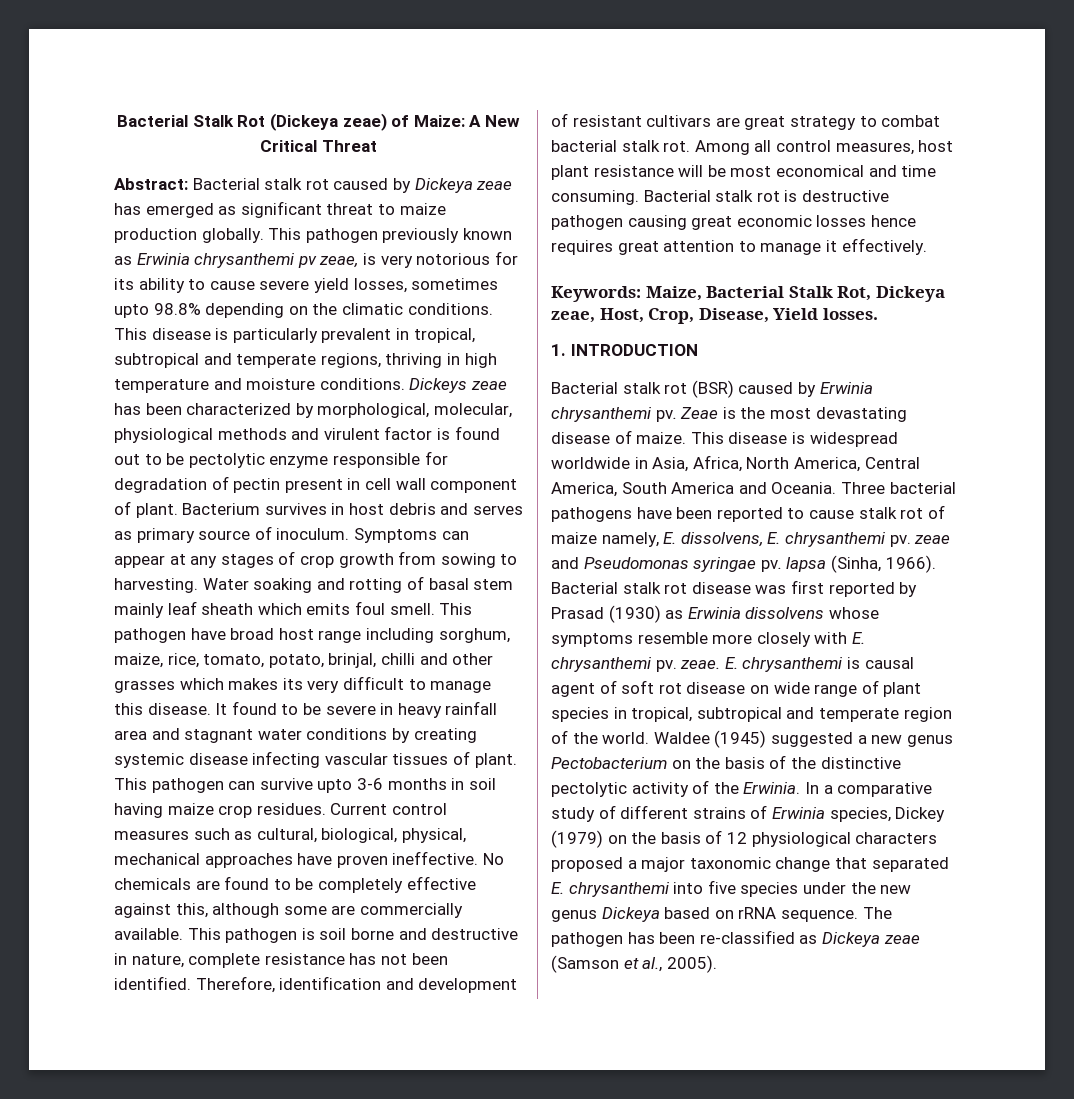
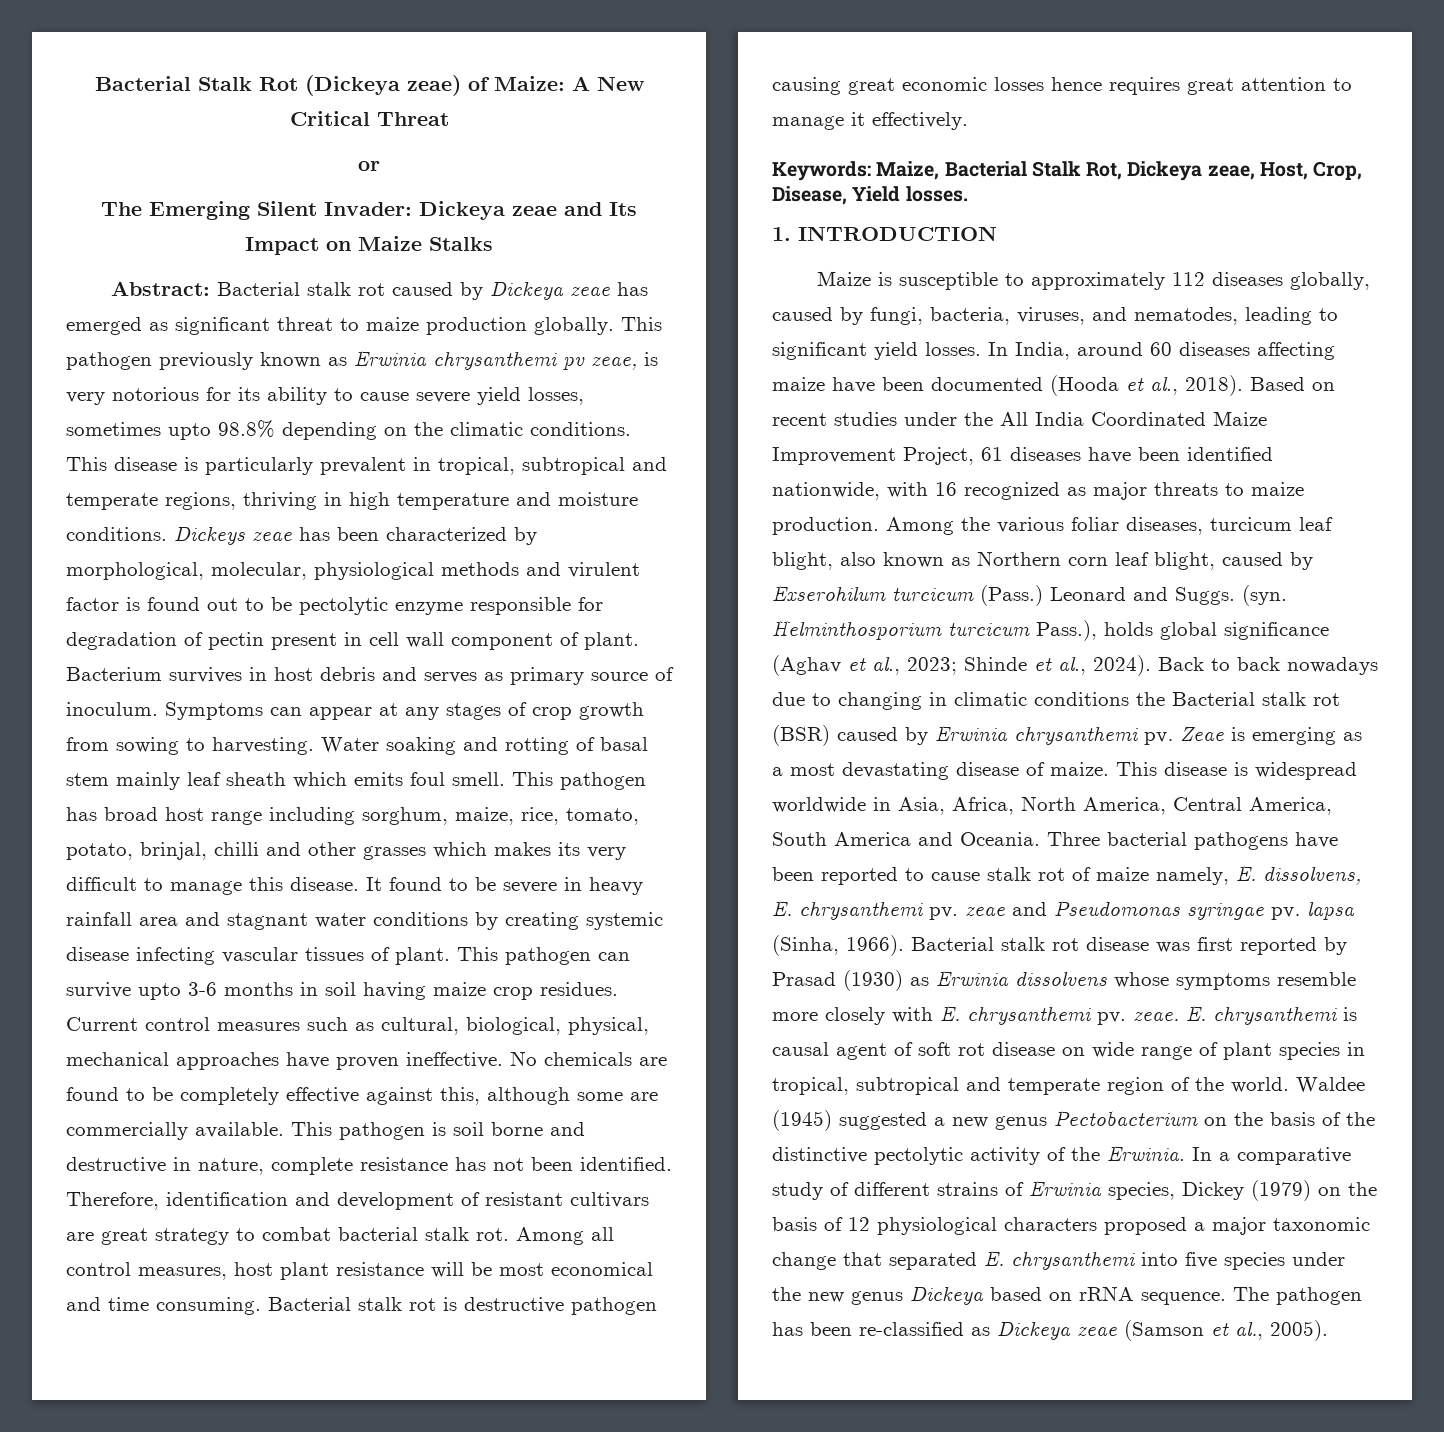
(377, 146) none -> [358,161,380,171] [101,201,637,220] [245,236,493,255] // or // The Emerging Silent Invader: Dickeya zeae and Its Impact on Maize Stalks
[190,628,226,640] have -> [66,807,97,821] has
(698, 350) none -> [816,271,1370,290] [772,307,1338,325] [772,342,1335,360] [772,375,1335,396] [772,411,1267,426] [772,447,1273,465] [772,482,1304,500] [772,517,1333,535] [772,551,1313,570] [772,585,1287,606] [772,620,1329,641] [772,655,1378,676] [772,692,1165,710] Maize is susceptible to approximately 112 diseases globally, caused by fungi, bacteria, viruses, and nematodes, leading to significant yield losses. In India, around 60 diseases affecting maize have been documented (Hooda et al., 2018). Based on recent studies under the All India Coordinated Maize Improvement Project, 61 diseases have been identified nationwide, with 16 recognized as major threats to maize production. Among the various foliar diseases, turcicum leaf blight, also known as Northern corn leaf blight, caused by Exserohilum turcicum (Pass.) Leonard and Suggs. (syn. Helminthosporium turcicum Pass.), holds global significance (Aghav et al., 2023; Shinde et al., 2024). Back to back nowadays due to changing in climatic conditions the
[740,407,766,419] the -> [1252,727,1362,745] [772,767,783,776] emerging as a

